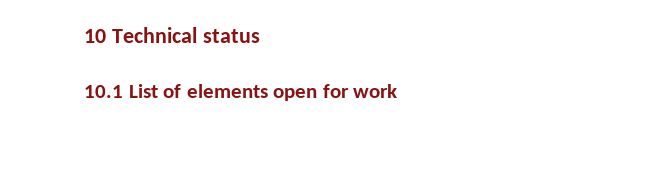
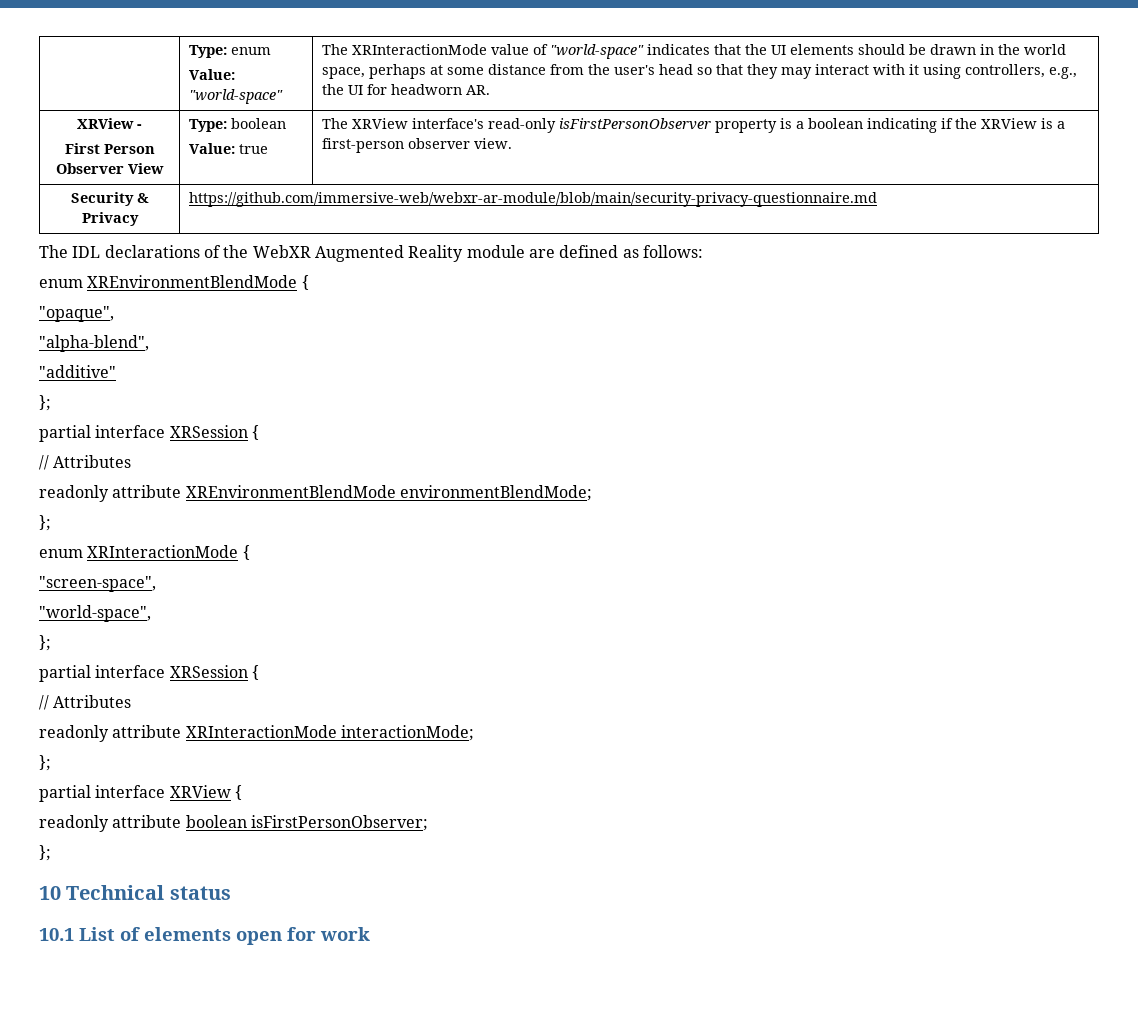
(84, 36) none -> [188,45,271,58] [188,69,235,80] [188,89,283,104] [321,44,1066,59] [321,64,1077,79] [321,84,490,95] [77,118,142,129] [64,143,155,154] [56,163,164,174] [188,118,286,132] [188,143,268,154] [321,118,1065,133] [321,138,512,153] [70,192,149,206] [81,212,139,226] [188,192,877,207] [39,245,703,262] [39,275,309,290] [39,306,114,322] [39,335,149,352] [39,365,116,378] [39,395,51,411] [39,425,259,442] [39,455,132,470] [39,485,592,502] [39,515,51,531] [39,545,250,560] [39,576,156,592] [39,605,151,622] [39,635,51,651] [39,665,259,682] [39,695,132,710] [39,725,474,742] [39,755,51,771] [39,785,242,802] [39,815,428,832] [39,845,51,861] | Type: enum // Value: "world-space" | The XRInteractionMode value of "world-space" indicates that the UI elements should be drawn in the world space, perhaps at some distance from the user's head so that they may interact with it using controllers, e.g., the UI for headworn AR. // XRView - // First Person Observer View | Type: boolean // Value: true | The XRView interface's read-only isFirstPersonObserver property is a boolean indicating if the XRView is a first-person observer view. // Security & Privacy | https://github.com/immersive-web/webxr-ar-module/blob/main/security-privacy-questionnaire.md // The IDL declarations of the WebXR Augmented Reality module are defined as follows: // enum XREnvironmentBlendMode { // "opaque", // "alpha-blend", // "additive" // }; // partial interface XRSession { // // Attributes // readonly attribute XREnvironmentBlendMode environmentBlendMode; // }; // enum XRInteractionMode { // "screen-space", // "world-space", // }; // partial interface XRSession { // // Attributes // readonly attribute XRInteractionMode interactionMode; // }; // partial interface XRView { // readonly attribute boolean isFirstPersonObserver; // }; //

